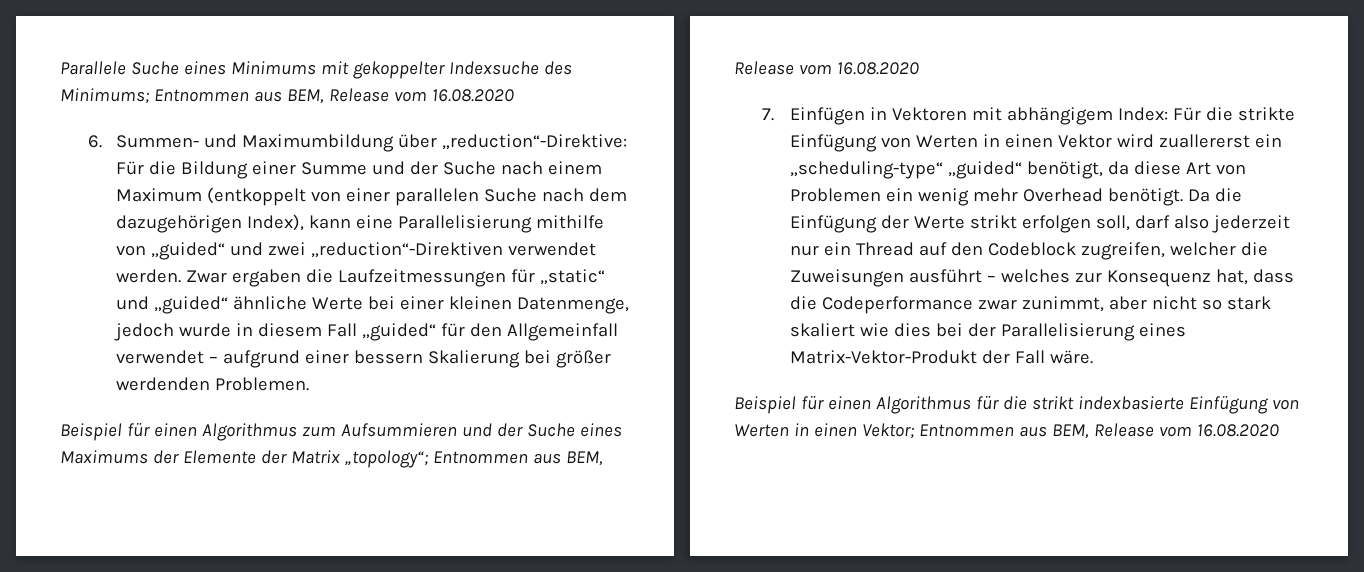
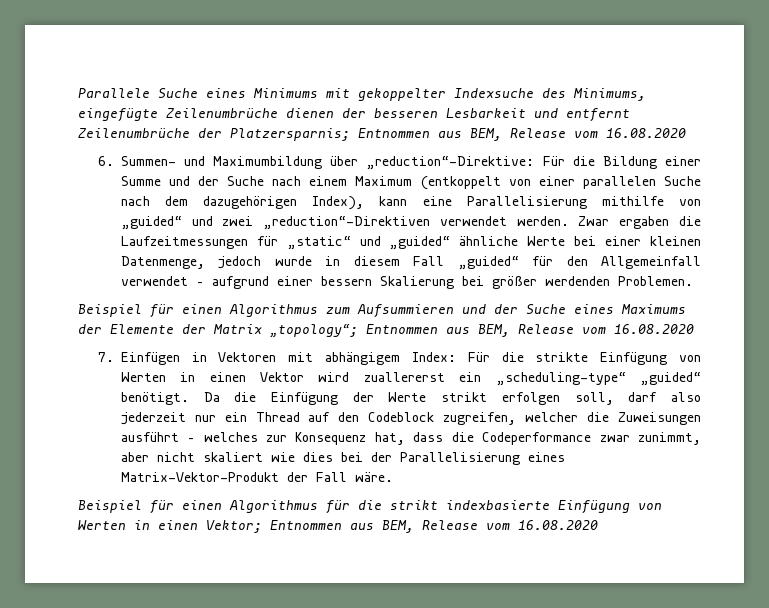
[60,88,150,104] Minimums; -> [573,88,646,101] [78,108,630,122] [78,128,350,141] Minimums, eingefügte Zeilenumbrüche dienen der besseren Lesbarkeit und entfernt Zeilenumbrüche der Platzersparnis;
[1026,161,1246,179] [790,188,1103,206] benötigt, da diese Art von Problemen ein wenig mehr Overhead -> (702, 379) none
[1201,296,1271,310] so stark -> (195, 457) none

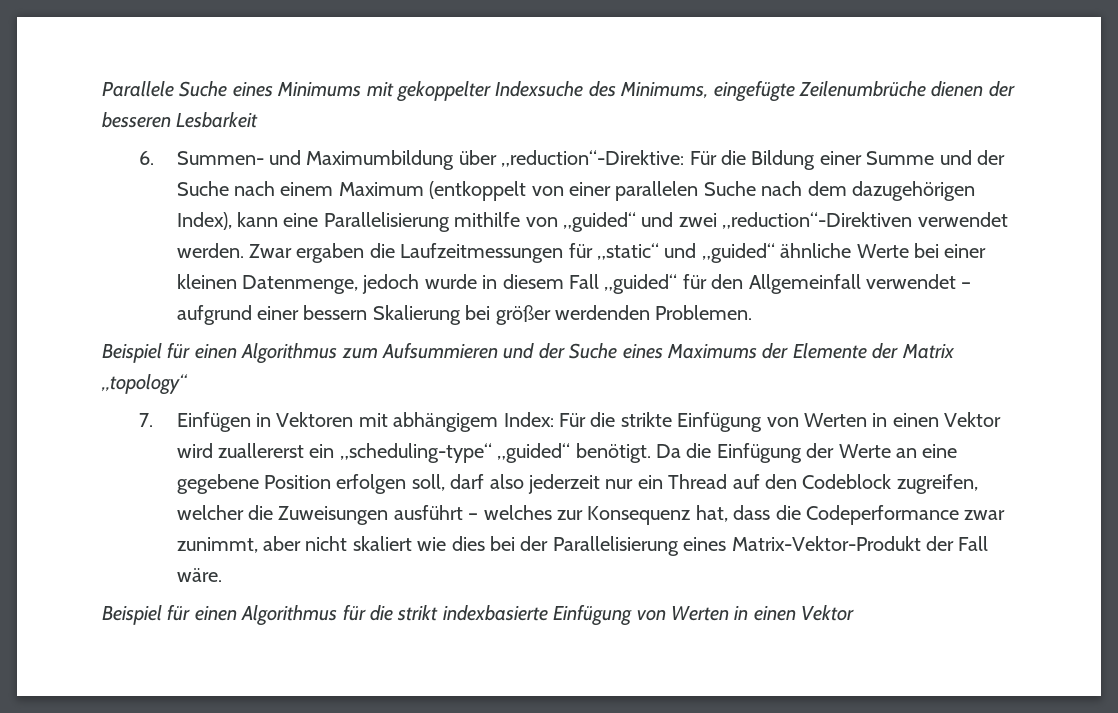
[534,108,630,122] [78,128,686,141] und entfernt Zeilenumbrüche der Platzersparnis; Entnommen aus BEM, Release vom 16.08.2020 -> (259, 120) none
[270,324,694,338] „topology“; Entnommen aus BEM, Release vom 16.08.2020 -> [101,374,188,395] „topology“
[441,392,488,402] strikt -> [896,444,958,458] [176,474,332,494] an eine gegebene Position
[206,520,598,533] Vektor; Entnommen aus BEM, Release vom 16.08.2020 -> [801,605,855,621] Vektor

